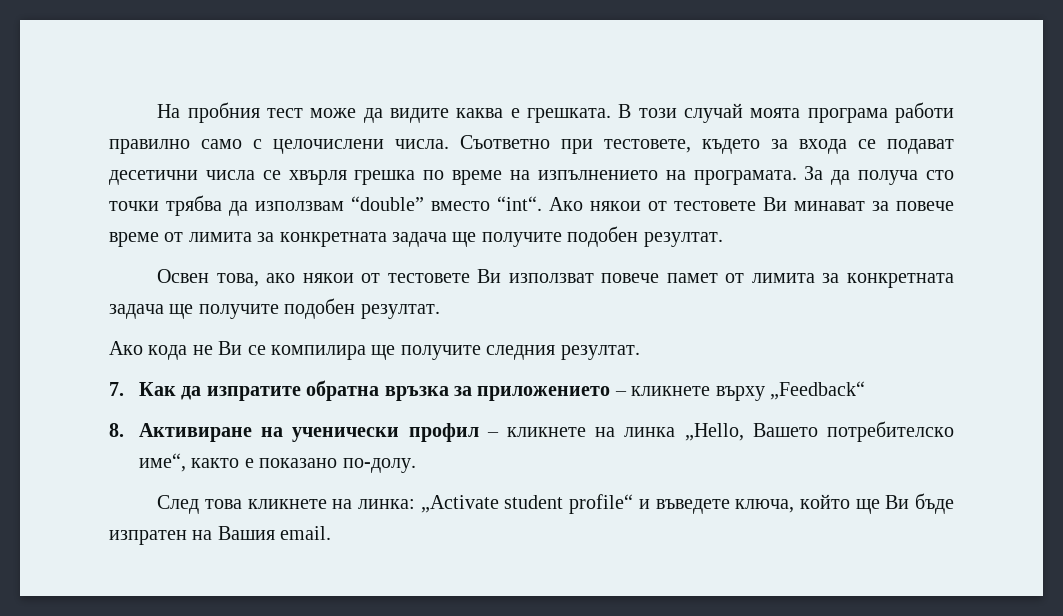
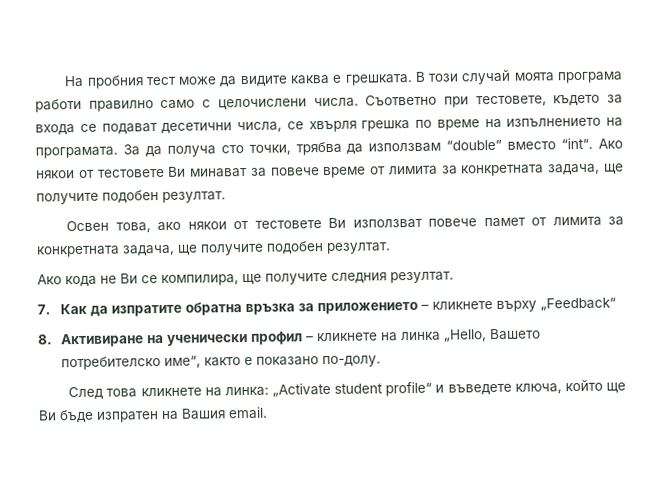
[205,170,255,180] числа -> [237,121,282,133] числа,
[109,201,159,211] точки -> [248,144,291,155] точки,
[392,232,447,247] задача -> [548,163,601,176] задача,
[109,304,164,319] задача -> [122,244,175,257] задача,
[271,345,366,360] компилира -> [161,274,239,287] компилира,

